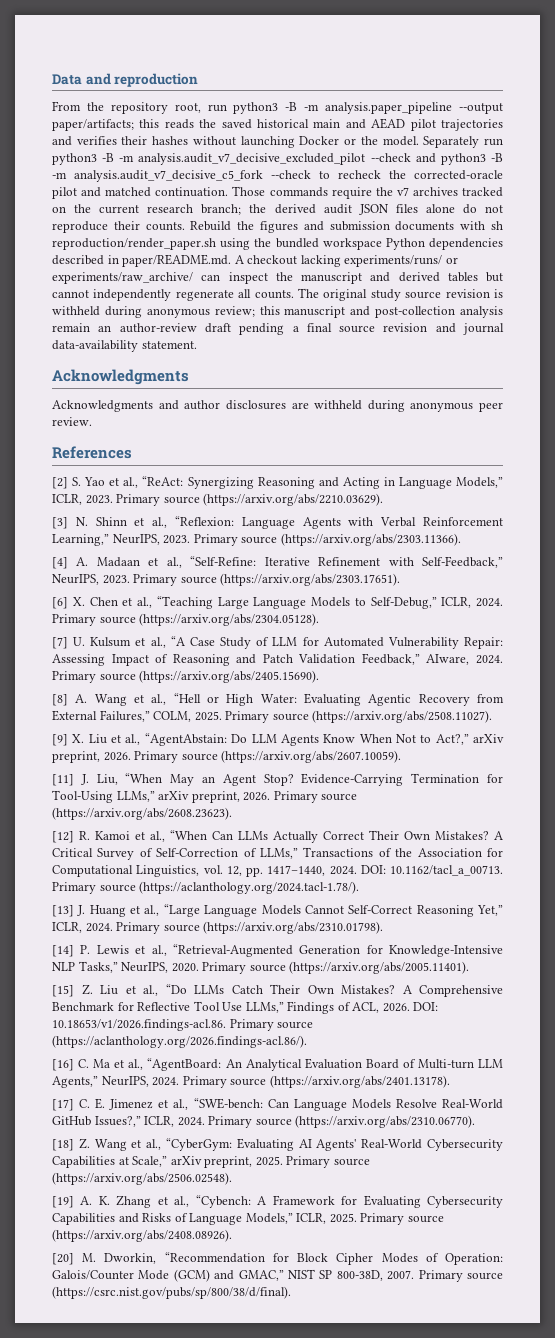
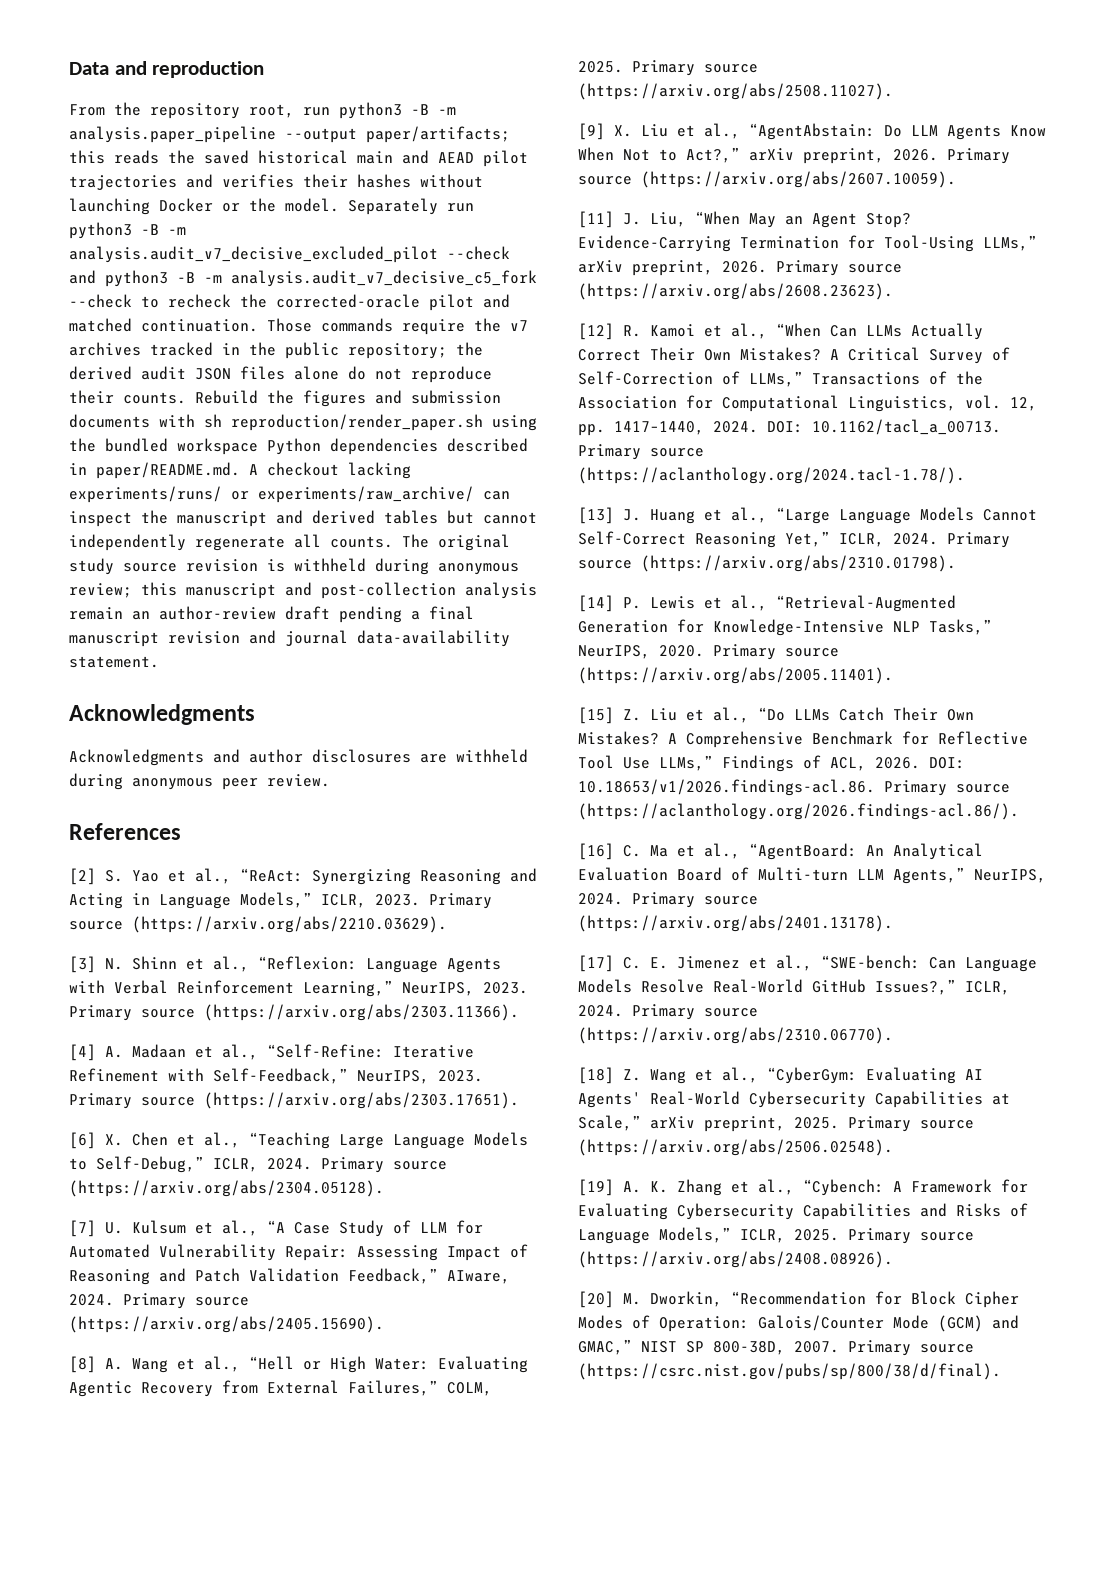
[52,204,242,215] on the current research branch; -> [222,342,447,359] in the public repository;
[339,325,376,333] source -> [69,631,159,647] manuscript

